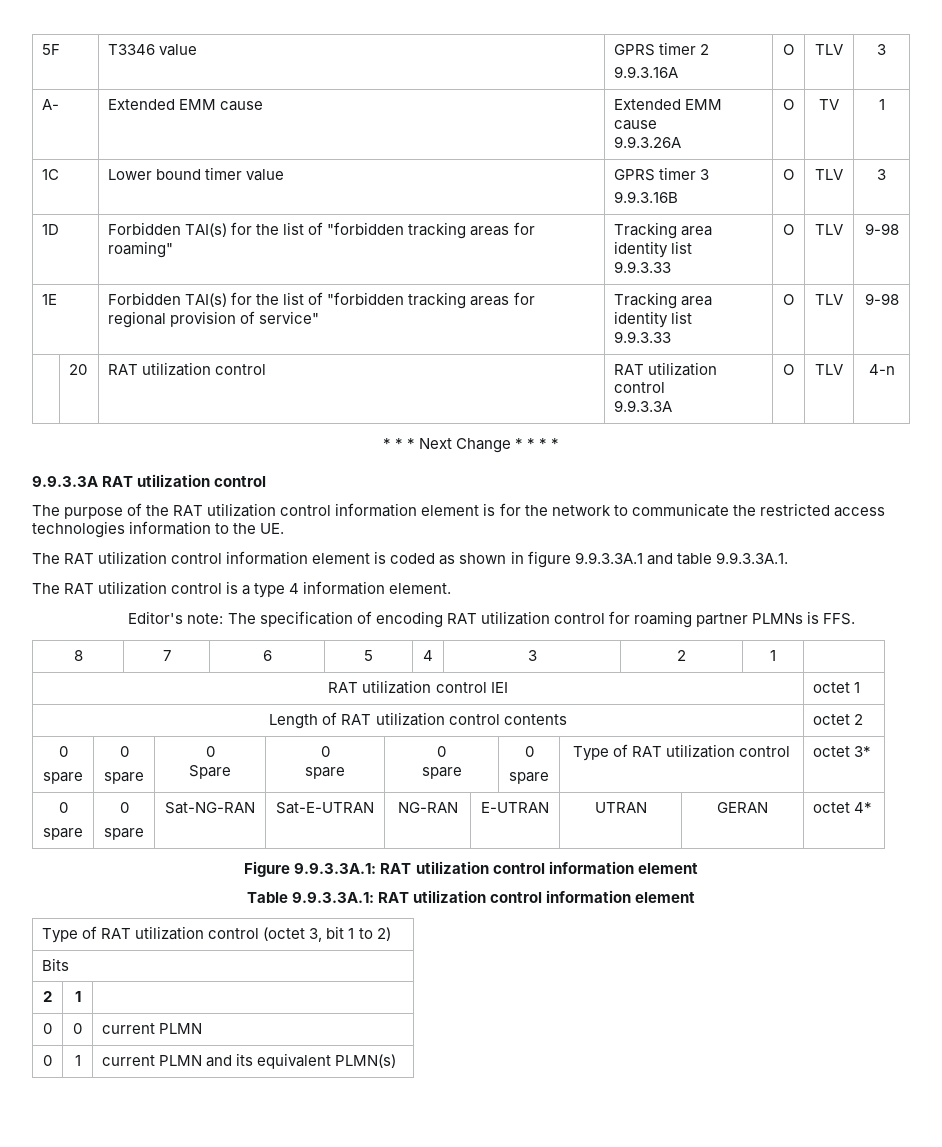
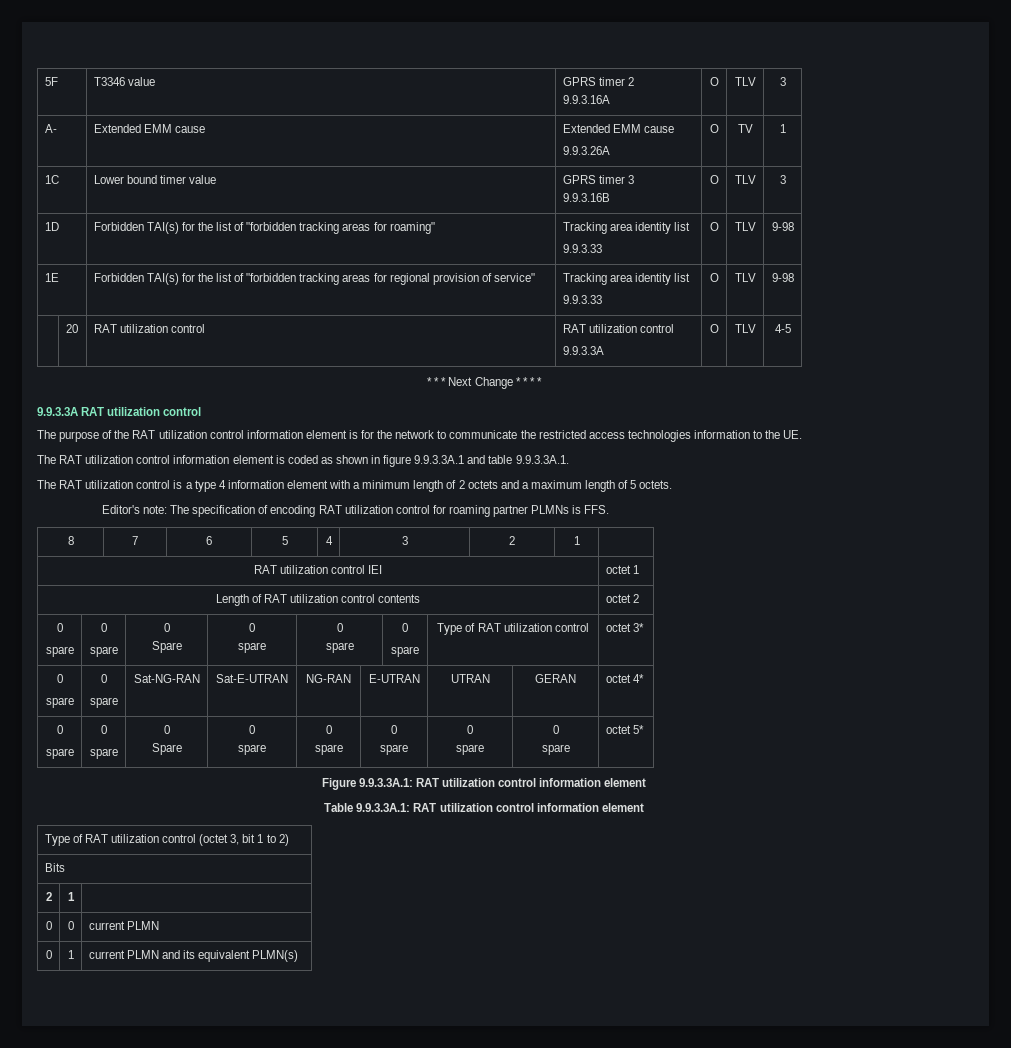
[868,364,895,375] 4-n -> [774,324,791,333] 4-5
[389,583,452,594] element. -> [286,480,673,492] element with a minimum length of 2 octets and a maximum length of 5 octets.
(873, 807) none -> [56,725,63,734] [45,748,74,759] [100,725,107,734] [89,748,118,759] [163,725,170,734] [151,743,182,755] [249,725,255,734] [238,744,266,755] [325,725,332,734] [314,744,343,755] [391,725,397,734] [380,744,408,755] [467,725,473,734] [456,744,484,755] [552,725,559,734] [541,744,570,755] [605,725,644,734] // 0 // spare | 0 // spare | 0 // Spare | 0 // spare | 0 // spare | 0 // spare | 0 // spare | 0 // spare | octet 5*

